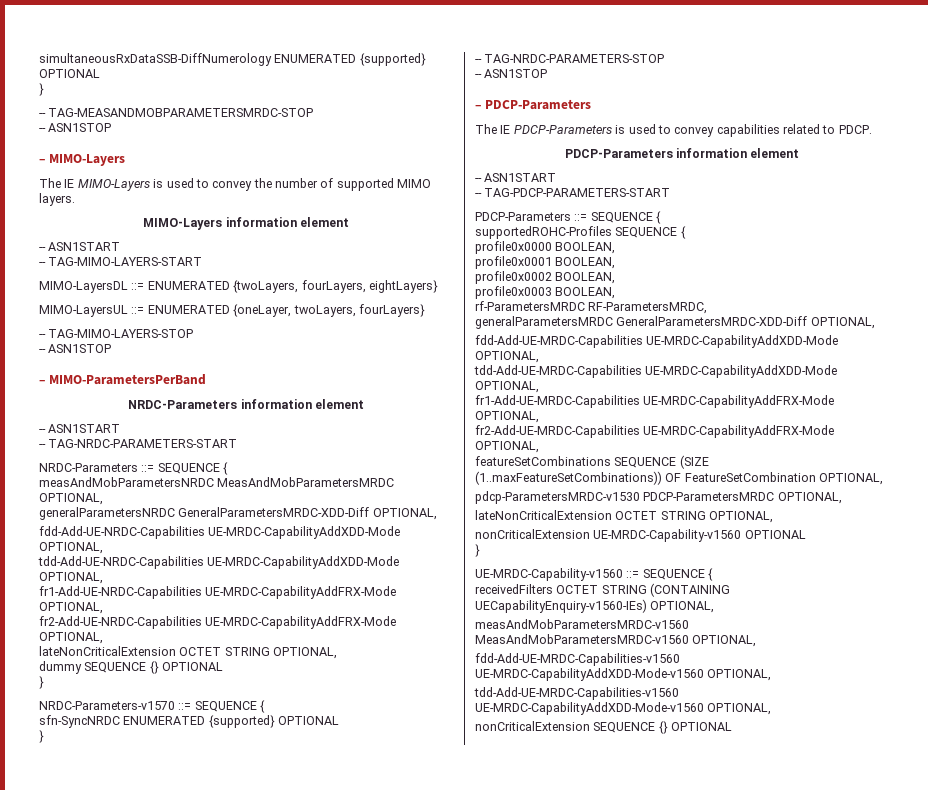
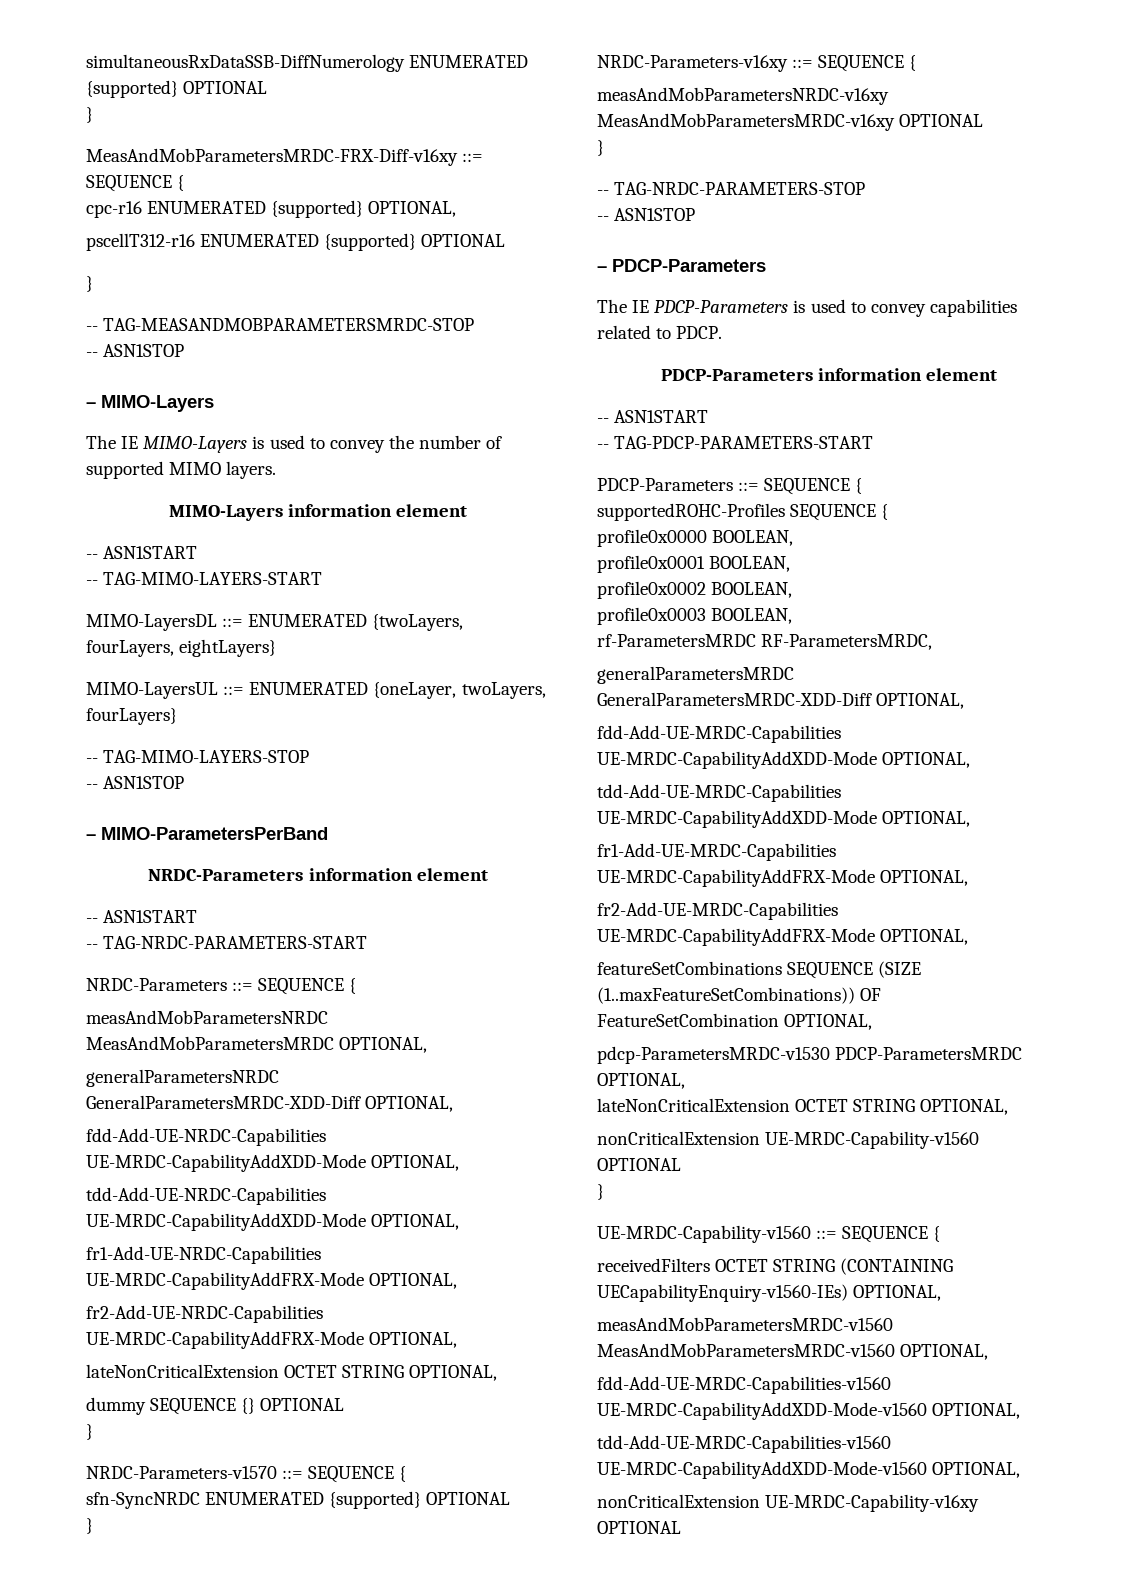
(44, 89) none -> [86,148,484,166] [86,175,185,192] [86,200,457,218] [86,233,506,251] [86,276,93,292] // MeasAndMobParametersMRDC-FRX-Diff-v16xy ::= SEQUENCE { // cpc-r16 ENUMERATED {supported} OPTIONAL, // pscellT312-r16 ENUMERATED {supported} OPTIONAL // }
(44, 736) none -> [597,55,917,72] [597,87,889,105] [597,113,984,131] [597,140,604,156] // NRDC-Parameters-v16xy ::= SEQUENCE { // measAndMobParametersNRDC-v16xy MeasAndMobParametersMRDC-v16xy OPTIONAL // }
[593,721,668,734] SEQUENCE {} -> [765,1494,980,1512] UE-MRDC-Capability-v16xy

